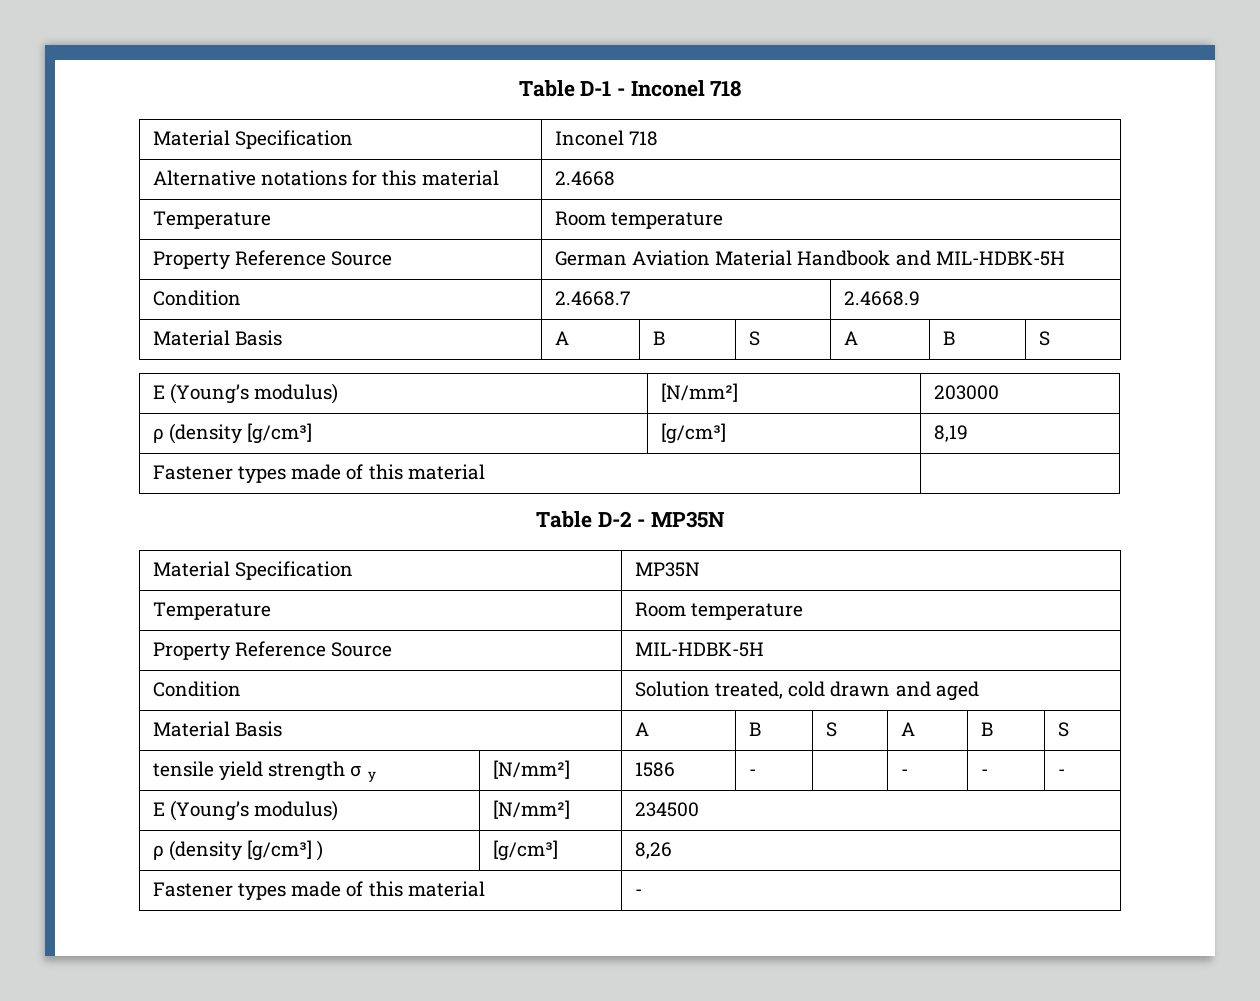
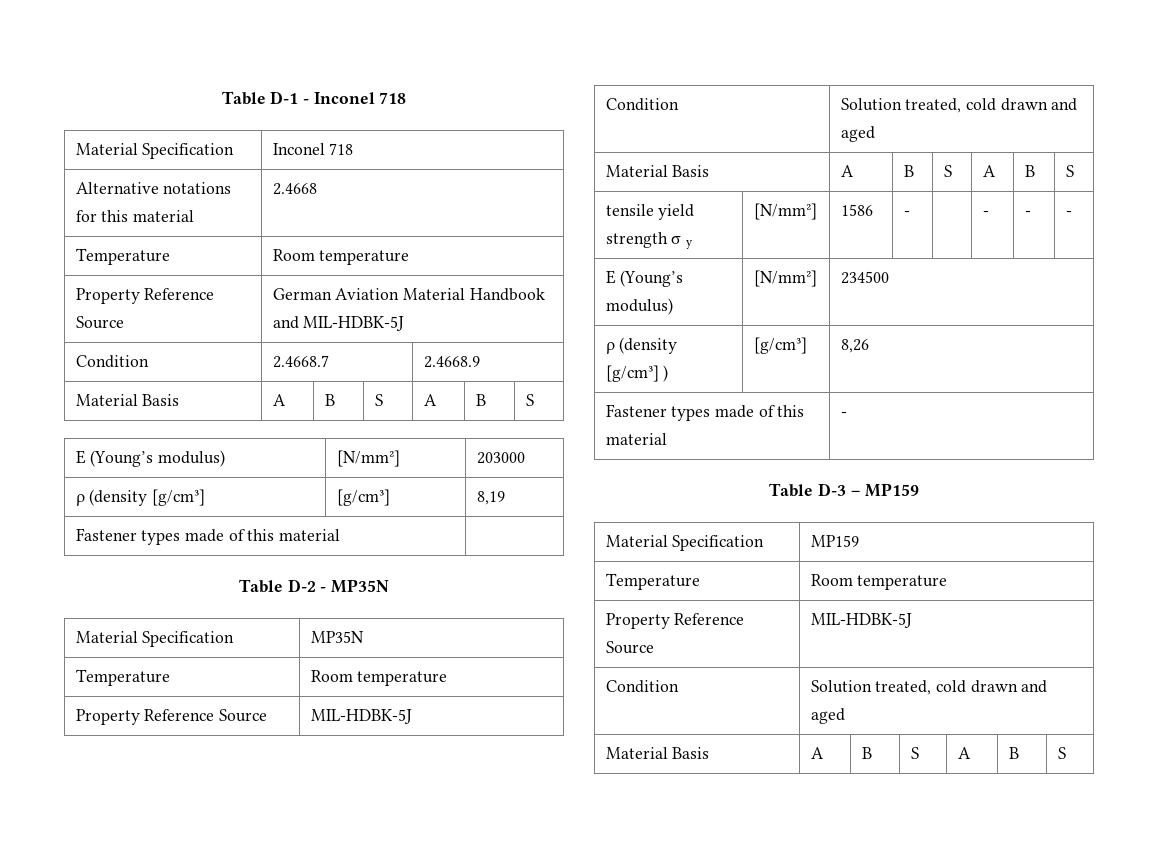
[935,251,1065,266] MIL-HDBK-5H -> [303,316,405,331] MIL-HDBK-5J
[635,642,765,657] MIL-HDBK-5H -> [310,709,412,724] MIL-HDBK-5J
(643, 892) none -> [769,483,919,497] [605,535,765,551] [810,535,859,547] [605,573,700,590] [810,574,948,590] [605,613,745,629] [605,641,654,654] [810,613,912,628] [605,680,679,693] [810,680,1048,695] [810,708,845,724] [605,747,710,759] [810,747,824,759] [861,747,872,759] [910,747,919,759] [957,747,971,759] [1008,747,1019,759] [1057,747,1066,759] // Table D-3 – MP159 // Material Specification | MP159 // Temperature | Room temperature // Property Reference Source | MIL-HDBK-5J // Condition | Solution treated, cold drawn and aged // Material Basis | A | B | S | A | B | S

